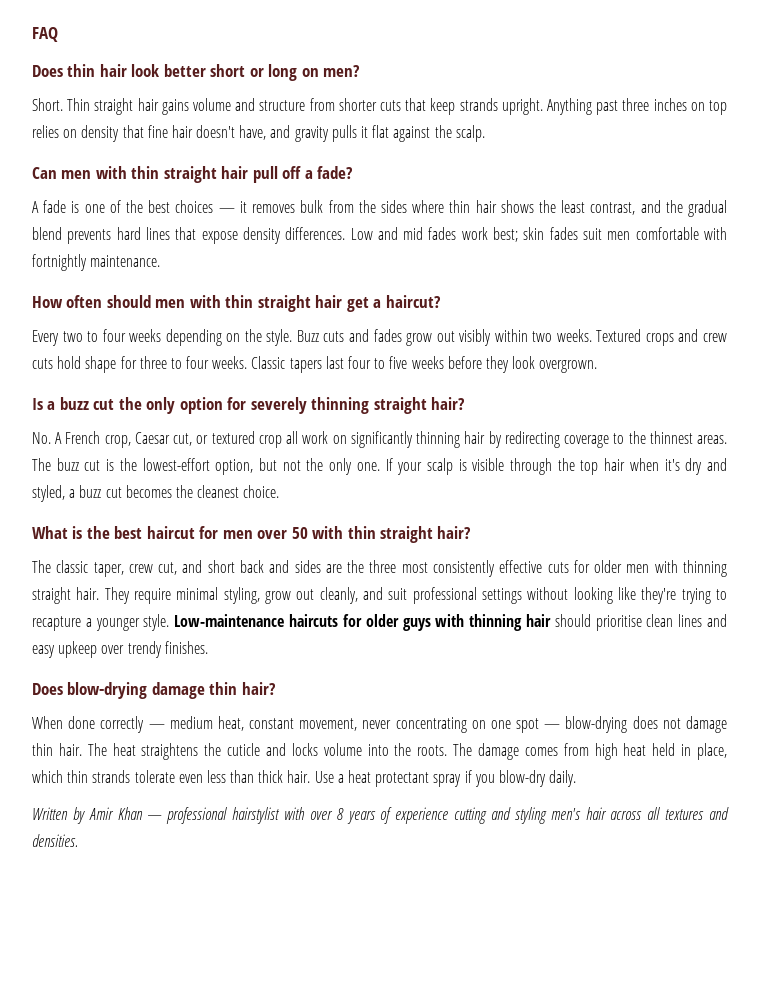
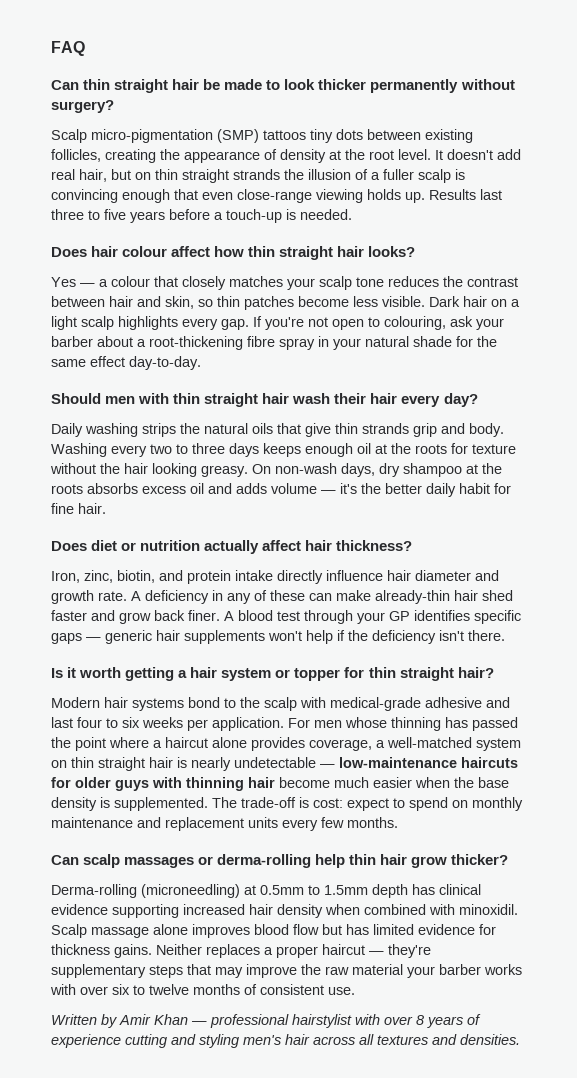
[32,64,361,81] [32,98,728,115] [32,125,485,142] [32,166,354,183] [32,200,728,217] [32,227,727,244] [32,254,161,271] [32,295,441,312] [32,329,727,346] [32,356,598,373] [32,397,466,414] [32,431,727,448] [32,458,728,475] [32,485,280,502] [32,526,472,543] [32,560,728,577] [32,587,728,604] [32,614,285,631] Does thin hair look better short or long on men? // Short. Thin straight hair gains volume and structure from shorter cuts that keep strands upright. Anything past three inches on top relies on density that fine hair doesn't have, and gravity pulls it flat against the scalp. // Can men with thin straight hair pull off a fade? // A fade is one of the best choices — it removes bulk from the sides where thin hair shows the least contrast, and the gradual blend prevents hard lines that expose density differences. Low and mid fades work best; skin fades suit men comfortable with fortnightly maintenance. // How often should men with thin straight hair get a haircut? // Every two to four weeks depending on the style. Buzz cuts and fades grow out visibly within two weeks. Textured crops and crew cuts hold shape for three to four weeks. Classic tapers last four to five weeks before they look overgrown. // Is a buzz cut the only option for severely thinning straight hair? // No. A French crop, Caesar cut, or textured crop all work on significantly thinning hair by redirecting coverage to the thinnest areas. The buzz cut is the lowest-effort option, but not the only one. If your scalp is visible through the top hair when it's dry and styled, a buzz cut becomes the cleanest choice. // What is the best haircut for men over 50 with thin straight hair? // The classic taper, crew cut, and short back and sides are the three most consistently effective cuts for older men with thinning straight hair. They require minimal styling, grow out cleanly, and suit professional settings without looking like they're trying to recapture a younger style. Low-maintenance -> [51,79,515,93] [51,100,114,113] [51,129,473,143] [51,149,521,163] [51,169,465,183] [51,189,502,203] [51,209,352,223] [51,246,416,260] [51,276,518,290] [51,296,520,310] [51,316,504,330] [51,336,497,350] [51,356,201,370] [51,393,478,407] [51,423,504,437] [51,443,516,457] [50,463,502,477] [51,483,511,497] [51,503,106,514] [51,540,413,554] [51,570,499,584] [51,590,513,604] [51,610,521,624] [51,630,505,644] [51,667,494,681] [51,697,510,711] [51,717,518,731] [51,737,521,751] [51,757,457,771] Can thin straight hair be made to look thicker permanently without surgery? // Scalp micro-pigmentation (SMP) tattoos tiny dots between existing follicles, creating the appearance of density at the root level. It doesn't add real hair, but on thin straight strands the illusion of a fuller scalp is convincing enough that even close-range viewing holds up. Results last three to five years before a touch-up is needed. // Does hair colour affect how thin straight hair looks? // Yes — a colour that closely matches your scalp tone reduces the contrast between hair and skin, so thin patches become less visible. Dark hair on a light scalp highlights every gap. If you're not open to colouring, ask your barber about a root-thickening fibre spray in your natural shade for the same effect day-to-day. // Should men with thin straight hair wash their hair every day? // Daily washing strips the natural oils that give thin strands grip and body. Washing every two to three days keeps enough oil at the roots for texture without the hair looking greasy. On non-wash days, dry shampoo at the roots absorbs excess oil and adds volume — it's the better daily habit for fine hair. // Does diet or nutrition actually affect hair thickness? // Iron, zinc, biotin, and protein intake directly influence hair diameter and growth rate. A deficiency in any of these can make already-thin hair shed faster and grow back finer. A blood test through your GP identifies specific gaps — generic hair supplements won't help if the deficiency isn't there. // Is it worth getting a hair system or topper for thin straight hair? // Modern hair systems bond to the scalp with medical-grade adhesive and last four to six weeks per application. For men whose thinning has passed the point where a haircut alone provides coverage, a well-matched system on thin straight hair is nearly undetectable — low-maintenance
[554,614,727,631] [32,641,208,658] [32,682,276,699] [32,716,727,733] [32,743,727,760] [32,770,577,787] should prioritise clean lines and easy upkeep over trendy finishes. // Does blow-drying damage thin hair? // When done correctly — medium heat, constant movement, never concentrating on one spot — blow-drying does not damage thin hair. The heat straightens the cuticle and locks volume into the roots. The damage comes from high heat held in place, which thin strands tolerate even less than thick hair. Use a heat protectant spray if you blow-dry daily. -> [279,777,509,788] [51,797,523,811] [51,817,398,831] [51,854,509,868] [51,884,481,898] [51,904,518,918] [51,924,496,938] [51,944,431,958] [51,964,522,978] [50,984,355,995] become much easier when the base density is supplemented. The trade-off is cost: expect to spend on monthly maintenance and replacement units every few months. // Can scalp massages or derma-rolling help thin hair grow thicker? // Derma-rolling (microneedling) at 0.5mm to 1.5mm depth has clinical evidence supporting increased hair density when combined with minoxidil. Scalp massage alone improves blood flow but has limited evidence for thickness gains. Neither replaces a proper haircut — they're supplementary steps that may improve the raw material your barber works with over six to twelve months of consistent use.

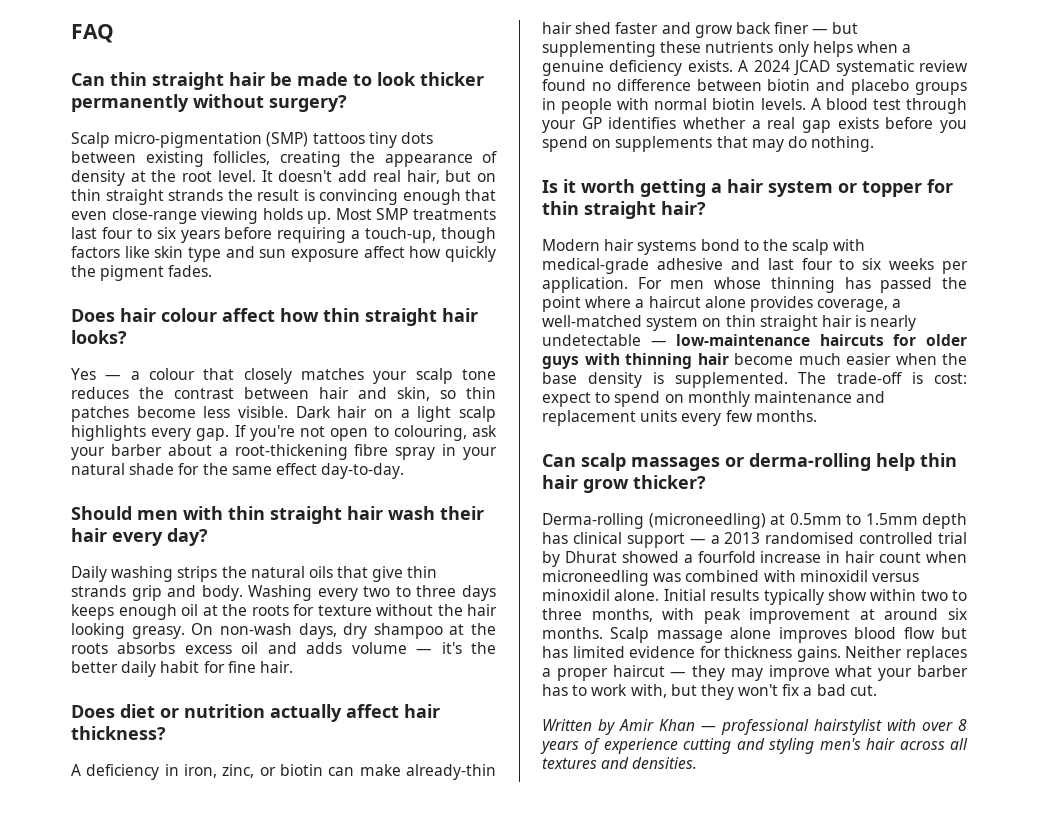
[308,169,451,183] illusion of a fuller scalp -> [257,189,299,201] result
[429,189,502,200] [51,209,352,223] Results last three to five years before a touch-up is needed. -> [335,208,496,220] [71,227,497,243] [71,246,497,262] [71,265,213,281] Most SMP treatments last four to six years before requiring a touch-up, though factors like skin type and sun exposure affect how quickly the pigment fades.
[51,570,499,584] [51,590,305,604] Iron, zinc, biotin, and protein intake directly influence hair diameter and growth rate. A deficiency in any of these -> [71,764,323,780] A deficiency in iron, zinc, or biotin
[188,610,220,621] finer. -> [774,22,859,34] [542,41,912,57] [542,60,968,76] [542,79,967,95] [542,98,806,114] finer — but supplementing these nutrients only helps when a genuine deficiency exists. A 2024 JCAD systematic review found no difference between biotin and placebo groups in people with normal biotin levels.
[474,610,521,624] [51,630,505,644] specific gaps — generic hair supplements won't help if the deficiency isn't there. -> [683,117,967,133] [542,136,875,152] whether a real gap exists before you spend on supplements that may do nothing.
[51,904,518,918] evidence supporting increased hair density when combined with minoxidil. -> [626,532,967,548] [542,551,968,567] [542,570,919,586] [542,589,967,605] [542,608,967,624] [542,627,603,639] support — a 2013 randomised controlled trial by Dhurat showed a fourfold increase in hair count when microneedling was combined with minoxidil versus minoxidil alone. Initial results typically show within two to three months, with peak improvement at around six months.
[388,944,431,958] [51,964,522,978] [50,984,355,995] they're supplementary steps that may improve the raw material your barber works with over six to twelve months of consistent use. -> [692,665,968,681] [542,684,877,700] they may improve what your barber has to work with, but they won't fix a bad cut.

